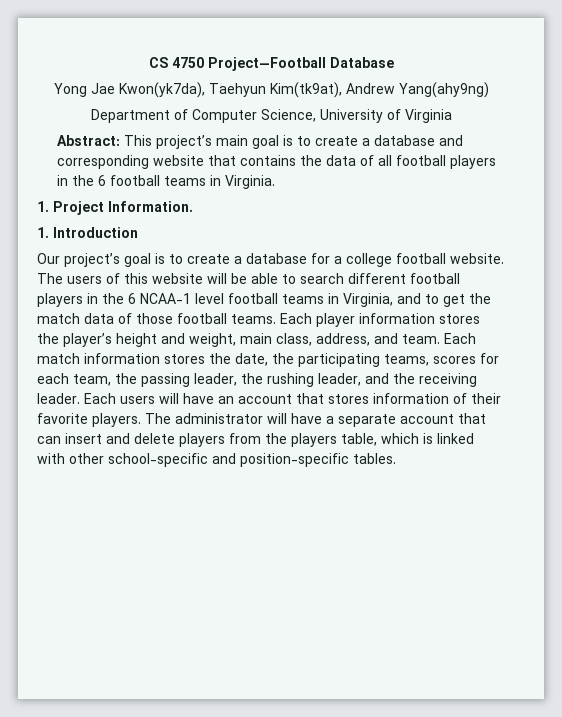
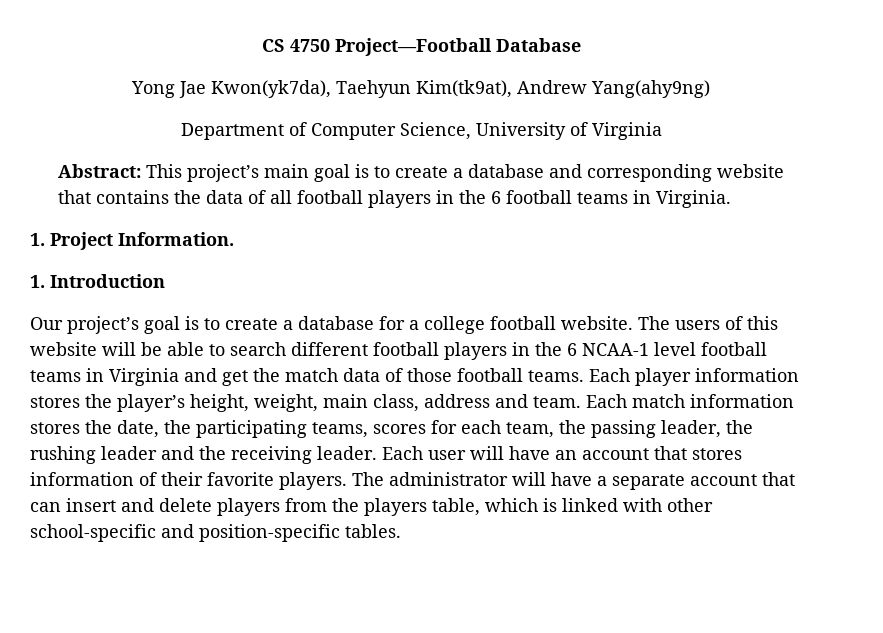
[343,293,439,307] Virginia, and to -> [109,368,217,386] Virginia and
[116,333,185,347] height and -> [190,394,249,412] height,
[316,333,370,346] address, -> [424,394,490,408] address
[318,373,361,386] leader, -> [101,446,157,460] leader
[120,396,155,404] users -> [428,450,466,460] user

